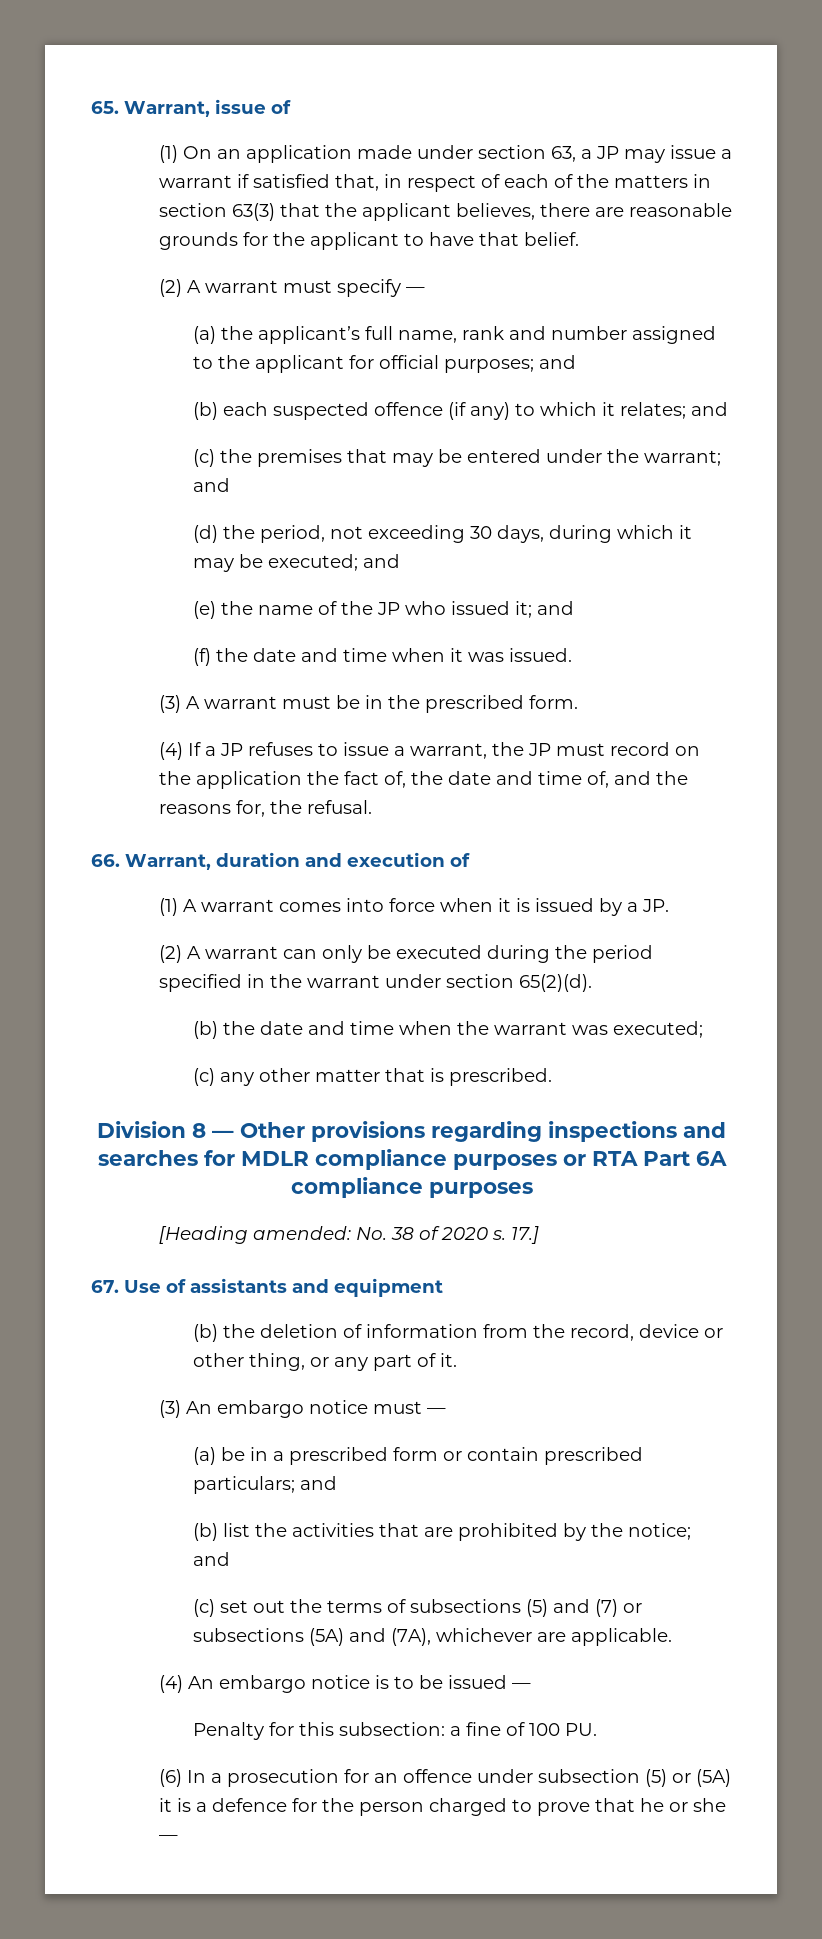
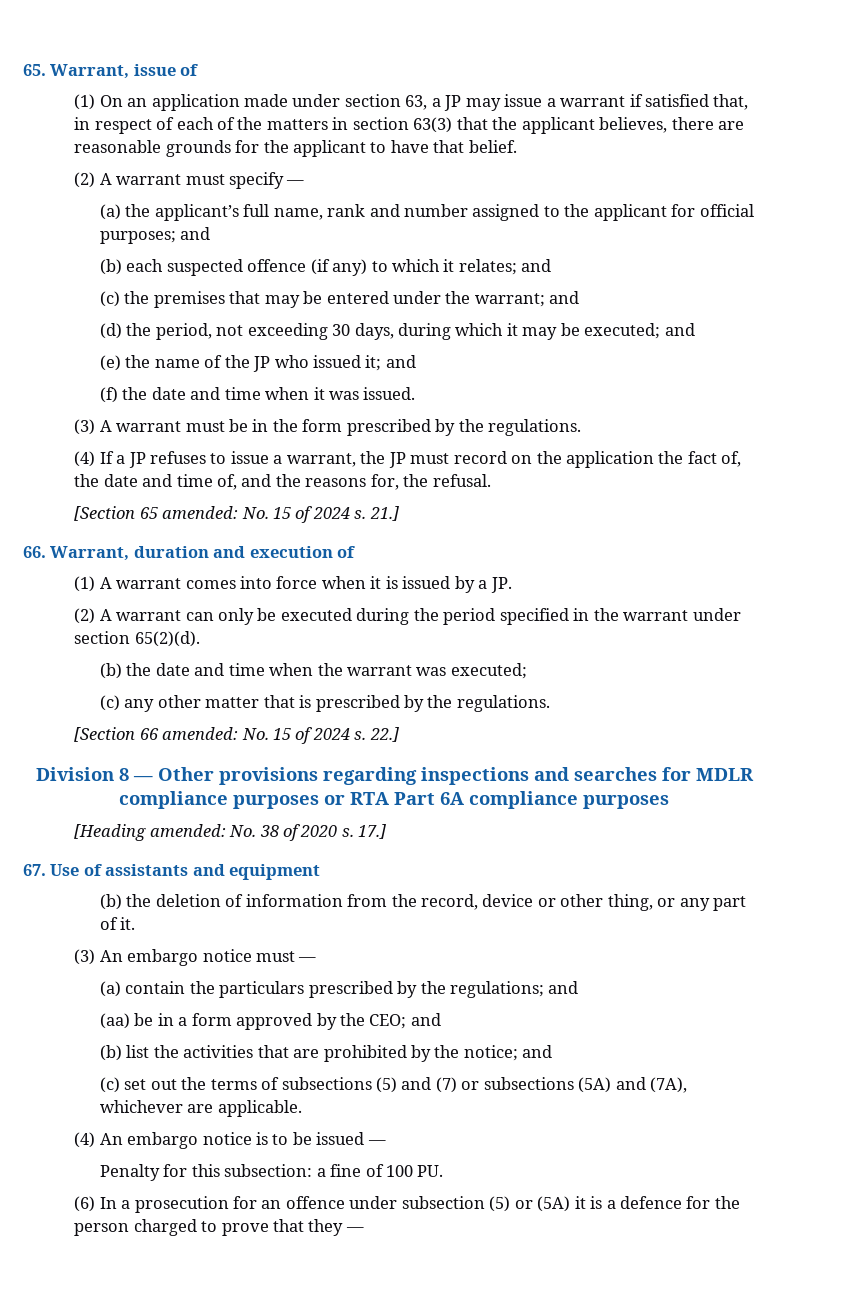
[424,695,578,713] prescribed form. -> [302,419,582,436] form prescribed by the regulations.
(372, 807) none -> [74,506,399,523] // [Section 65 amended: No. 15 of 2024 s. 21.]
[448,1068,552,1086] prescribed. -> [315,695,550,712] [74,727,399,744] prescribed by the regulations. // [Section 66 amended: No. 15 of 2024 s. 22.]
[220,1447,643,1465] [192,1476,295,1494] be in a prescribed form or contain prescribed particulars; -> [125,981,579,998] [99,1013,407,1030] contain the particulars prescribed by the regulations; and // (aa) be in a form approved by the CEO;
[639,1798,726,1812] he or she -> [308,1219,344,1236] they

